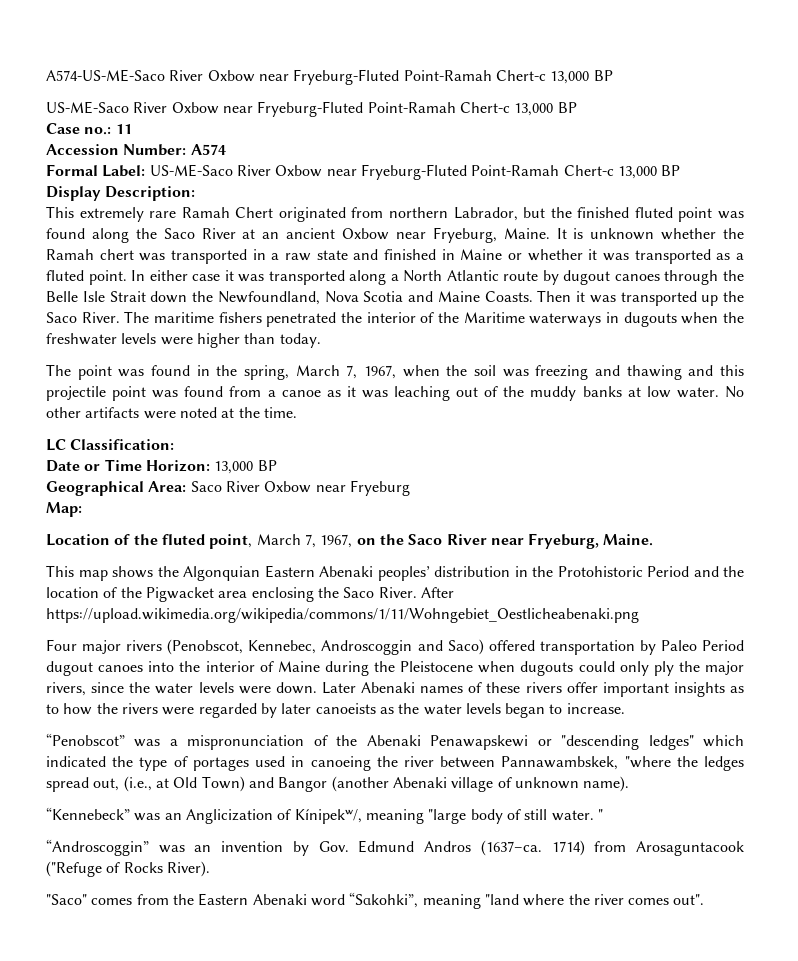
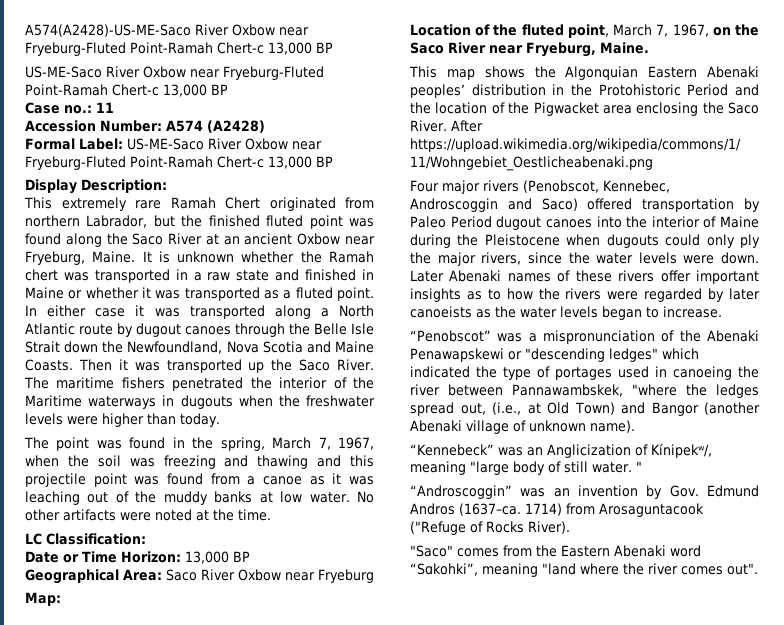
[46,69,165,82] A574-US-ME-Saco -> [25,24,191,37] A574(A2428)-US-ME-Saco
(226, 149) none -> [207,120,265,133] (A2428)

